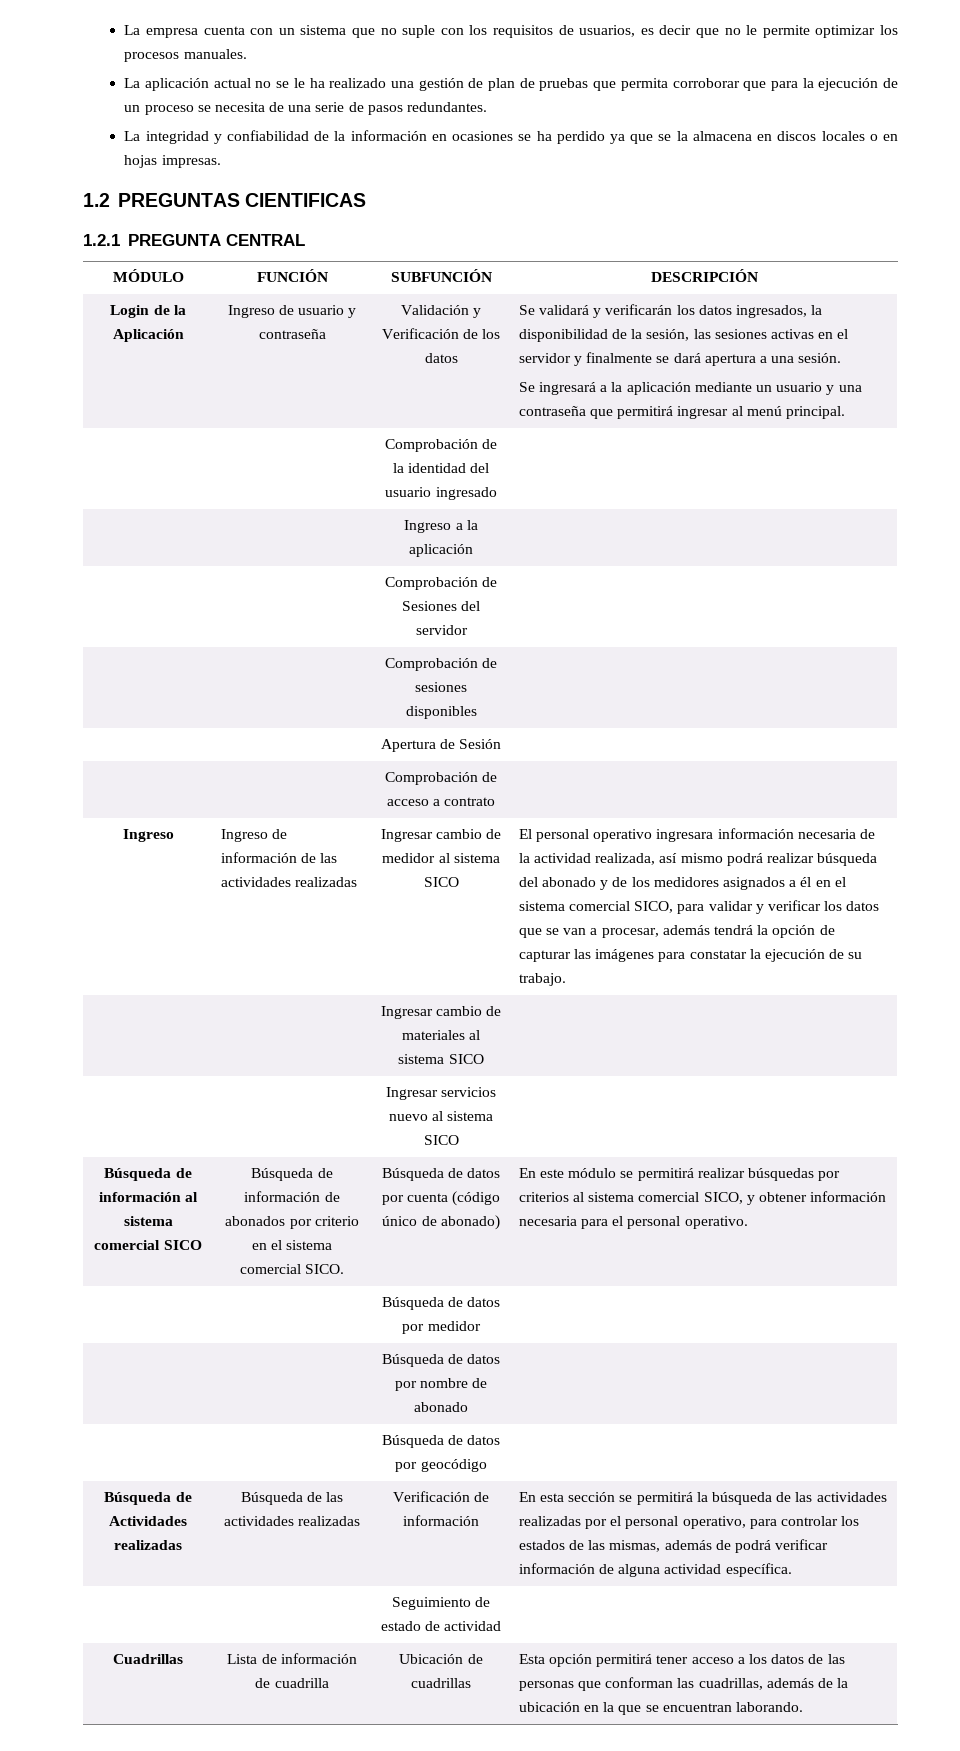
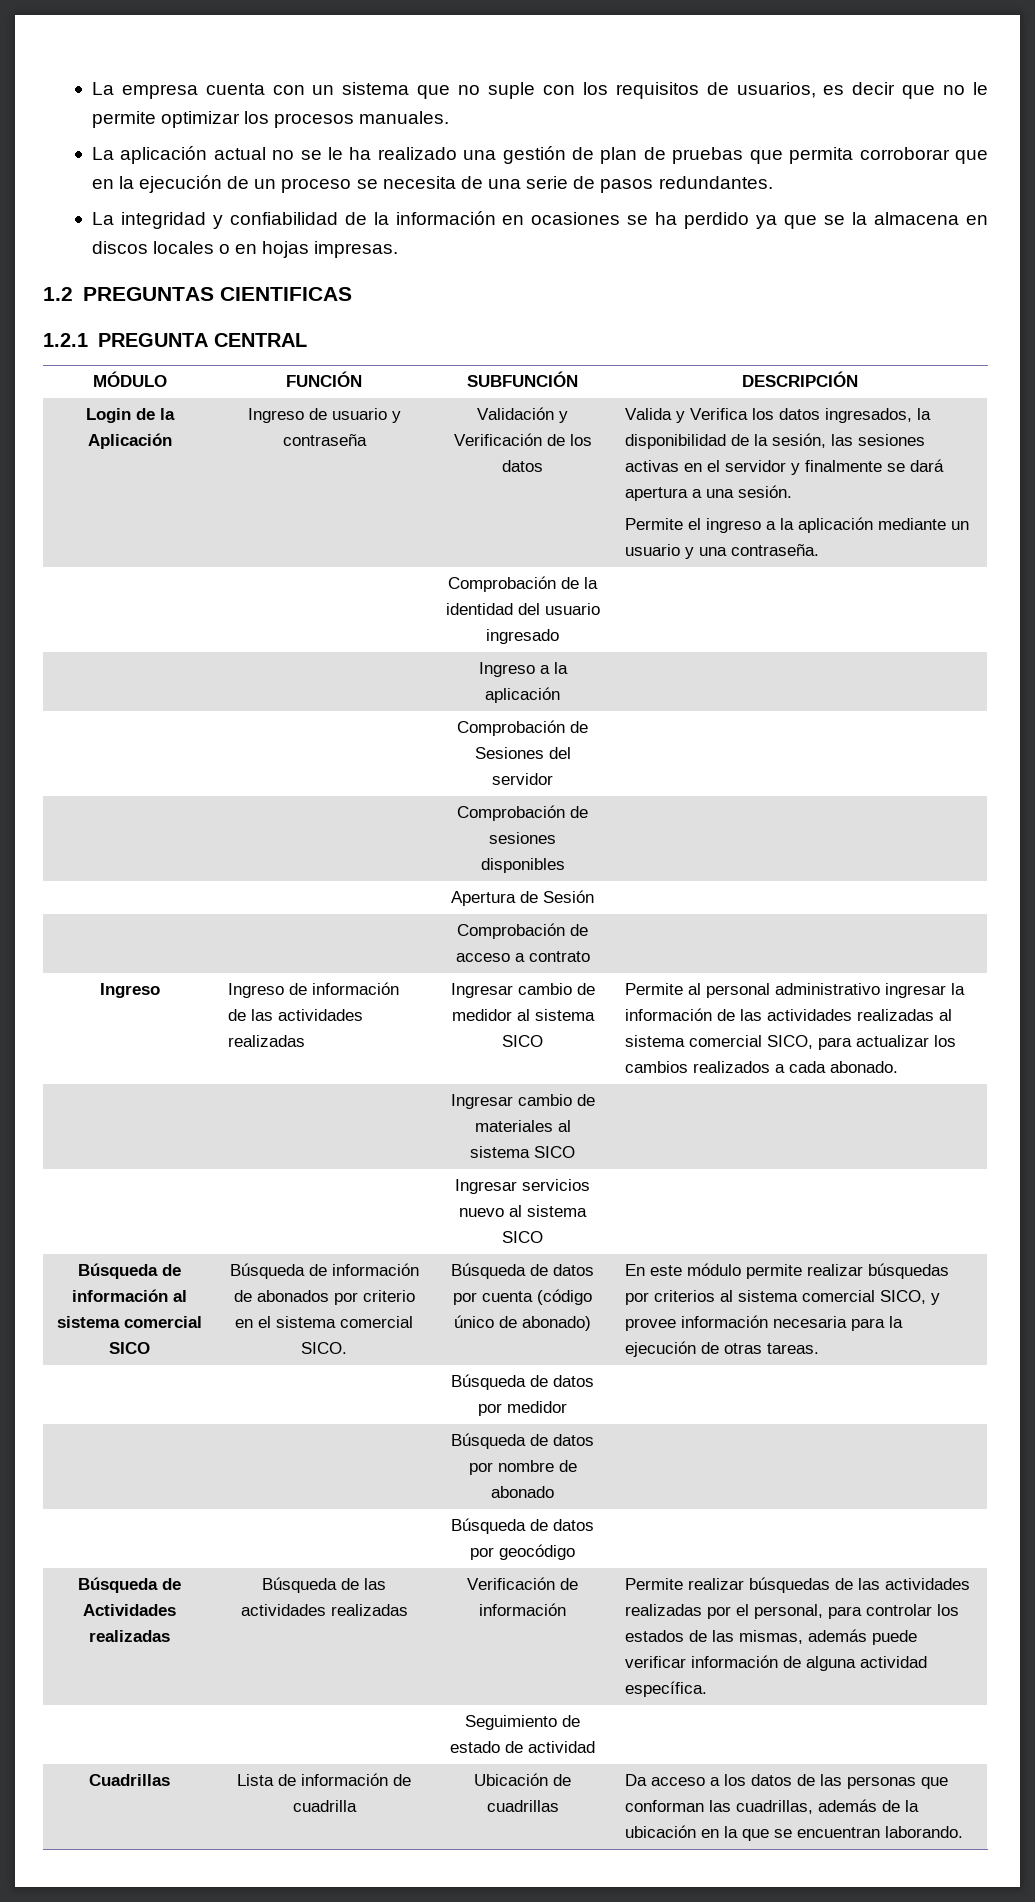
[770,81,798,91] para -> [91,179,114,189] en
[518,304,673,318] Se validará y verificarán -> [624,408,748,423] Valida y Verifica
[518,382,597,395] Se ingresará -> [624,518,761,533] Permite el ingreso
[518,406,846,419] contraseña que permitirá ingresar al menú principal. -> [730,544,819,556] contraseña.
[518,828,876,842] [518,853,878,866] [518,877,846,890] [518,900,880,914] [518,925,835,938] [518,949,863,962] [518,973,566,986] El personal operativo ingresara información necesaria de la actividad realizada, así mismo podrá realizar búsqueda del abonado y de los medidores asignados a él en el sistema comercial SICO, para validar y verificar los datos que se van a procesar, además tendrá la opción de capturar las imágenes para constatar la ejecución de su trabajo. -> [624,983,965,998] [624,1008,952,1021] [624,1035,956,1050] [624,1061,898,1073] Permite al personal administrativo ingresar la información de las actividades realizadas al sistema comercial SICO, para actualizar los cambios realizados a cada abonado.
[620,1168,694,1181] se permitirá -> [745,1264,802,1279] permite
[759,1192,808,1202] obtener -> [624,1318,676,1331] provee
[612,1216,748,1229] el personal operativo. -> [888,1316,903,1328] [624,1341,819,1357] la ejecución de otras tareas.
[518,1492,773,1505] En esta sección se permitirá la búsqueda -> [624,1577,830,1593] Permite realizar búsquedas
[625,1516,746,1529] personal operativo, -> [753,1604,823,1619] personal,
[715,1540,772,1553] de podrá -> [871,1630,917,1645] puede
[518,1654,689,1667] Esta opción permitirá tener -> [624,1774,647,1786] Da

